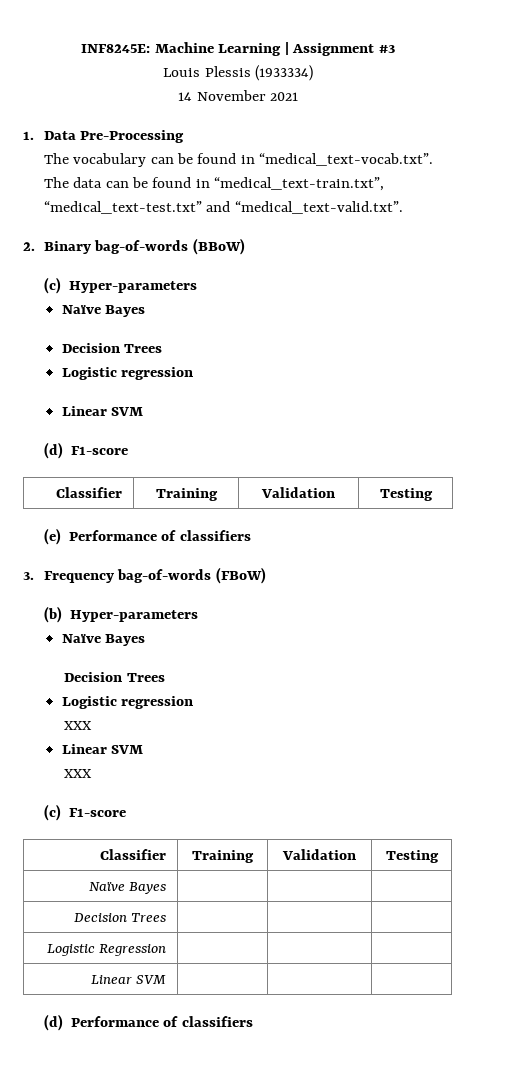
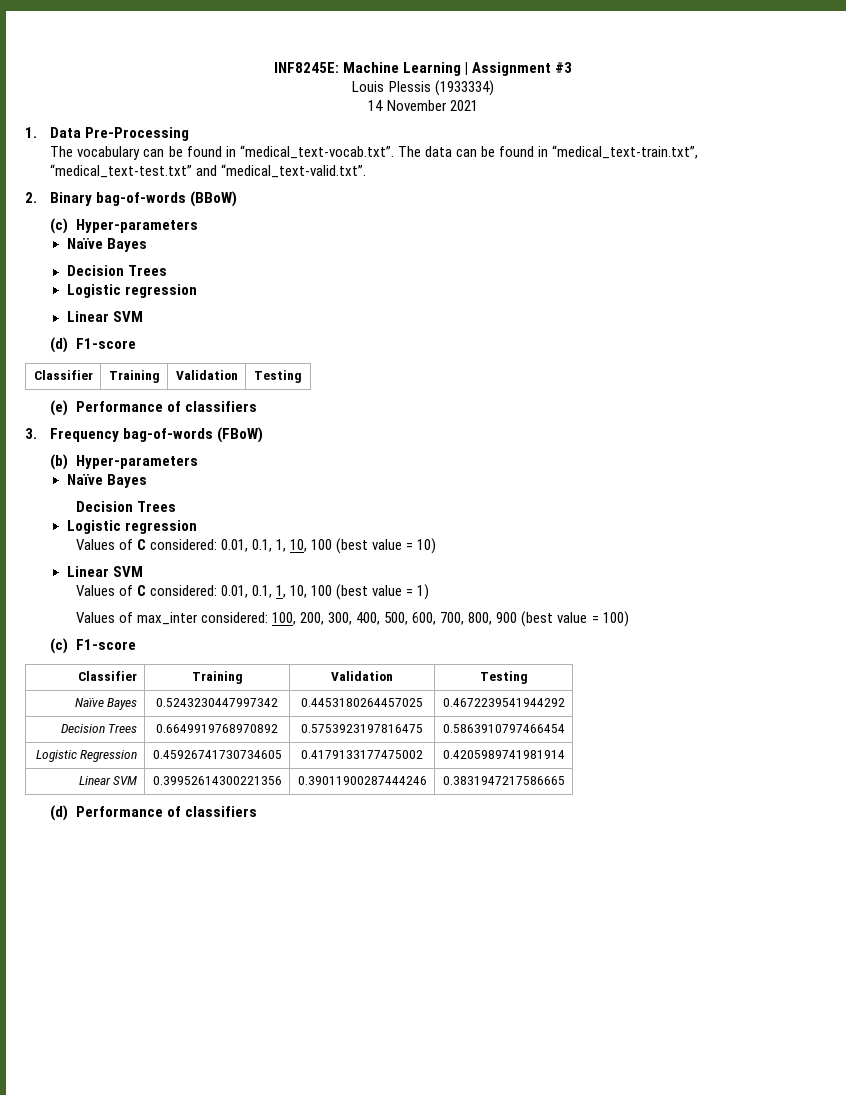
[64,721,93,730] [61,744,144,754] [64,769,93,778] XXX // Linear SVM // XXX -> [75,538,437,554] [66,566,143,577] [75,584,430,600] [75,611,629,627] Values of C considered: 0.01, 0.1, 1, 10, 100 (best value = 10) // Linear SVM // Values of C considered: 0.01, 0.1, 1, 10, 100 (best value = 1) // Values of max_inter considered: 100, 200, 300, 400, 500, 600, 700, 800, 900 (best value = 100)
(167, 888) | | -> [156,698,278,707] [301,698,423,707] [442,698,565,707] 0.5243230447997342 | 0.4453180264457025 | 0.4672239541944292
(167, 917) | | -> [156,724,278,733] [301,724,423,733] [442,724,565,733] 0.6649919768970892 | 0.5753923197816475 | 0.5863910797466454
(167, 950) | | -> [152,750,282,759] [301,750,423,759] [442,750,565,759] 0.45926741730734605 | 0.4179133177475002 | 0.4205989741981914
(167, 979) | | -> [152,776,282,785] [297,776,427,785] [442,776,565,785] 0.39952614300221356 | 0.39011900287444246 | 0.3831947217586665

